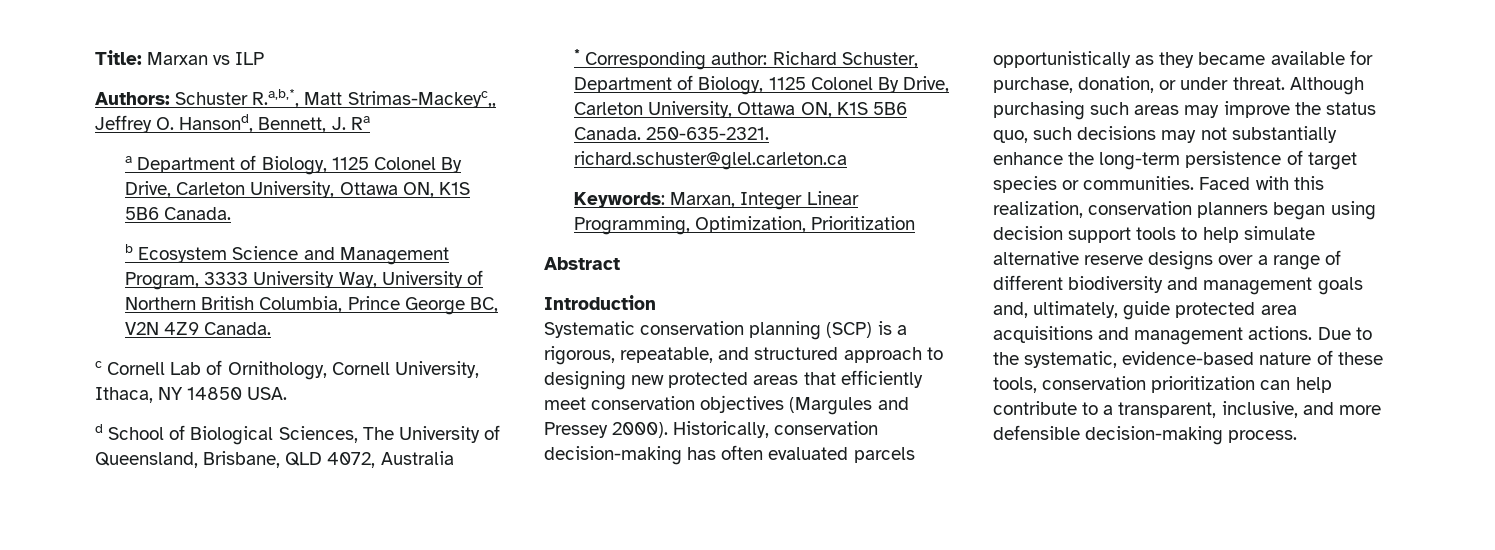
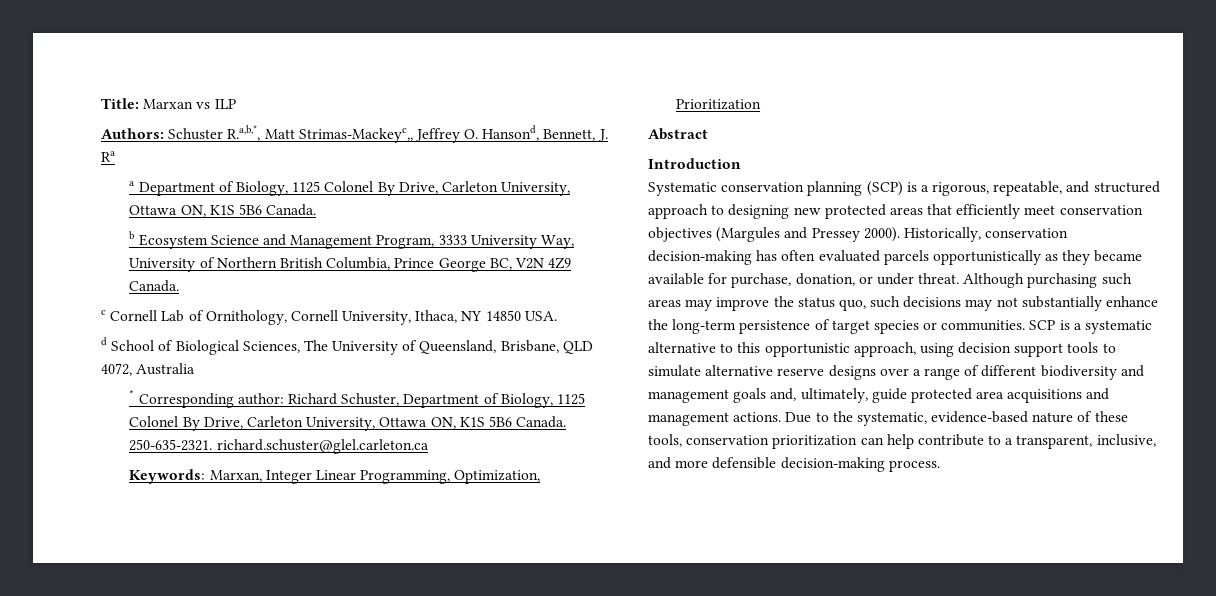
[1199,176,1324,190] [993,201,1326,220] Faced with this realization, conservation planners began -> [1029,320,1153,334] [648,342,916,357] SCP is a systematic alternative to this opportunistic approach,
[1202,227,1239,243] help -> (1116, 348) none

